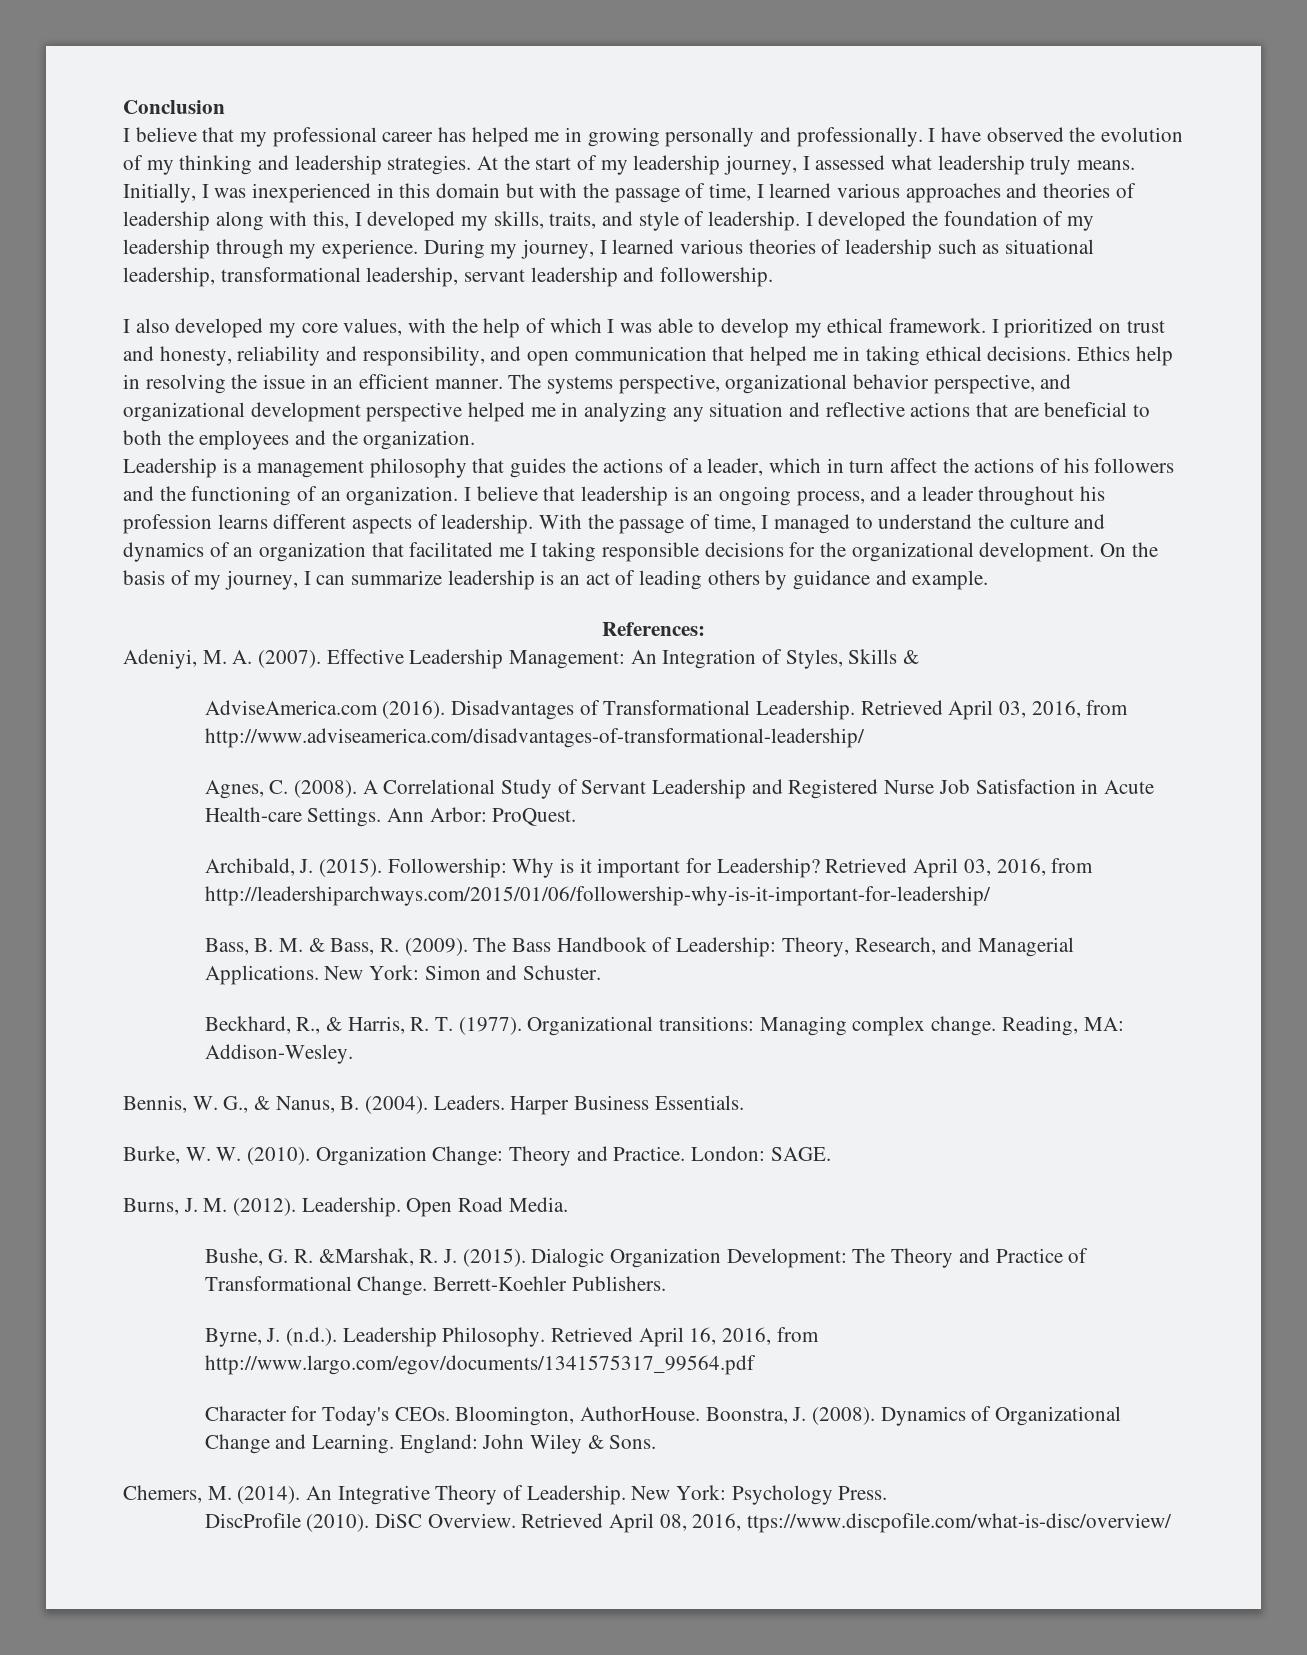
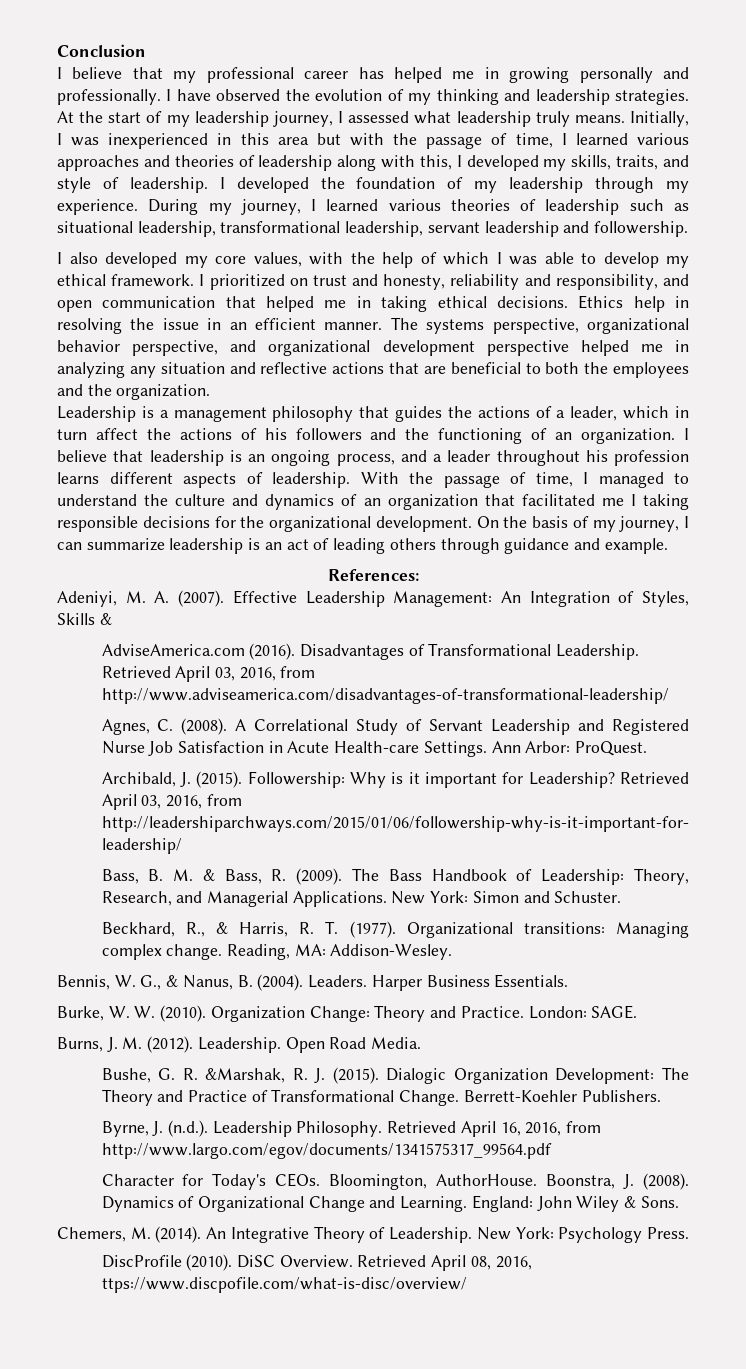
[436,183,501,198] domain -> [277,137,309,145] area
[765,570,788,590] by -> [440,538,500,554] through

